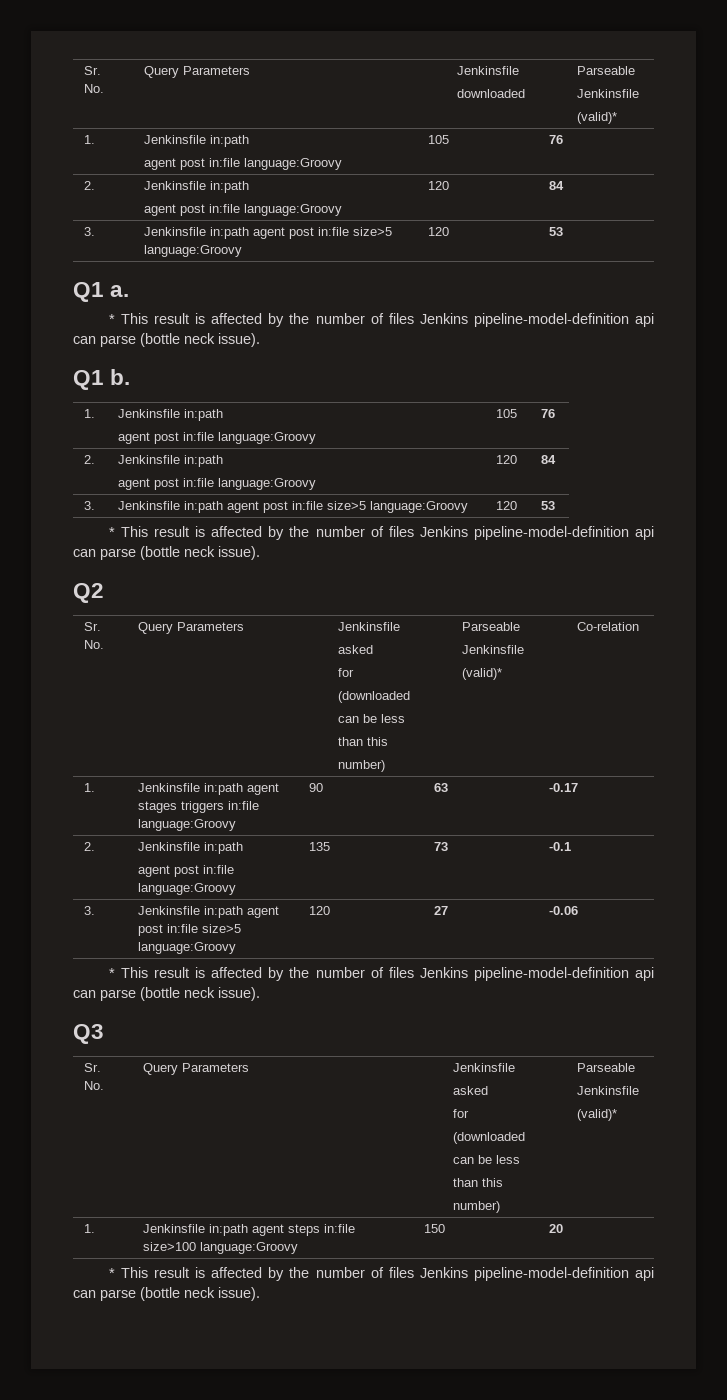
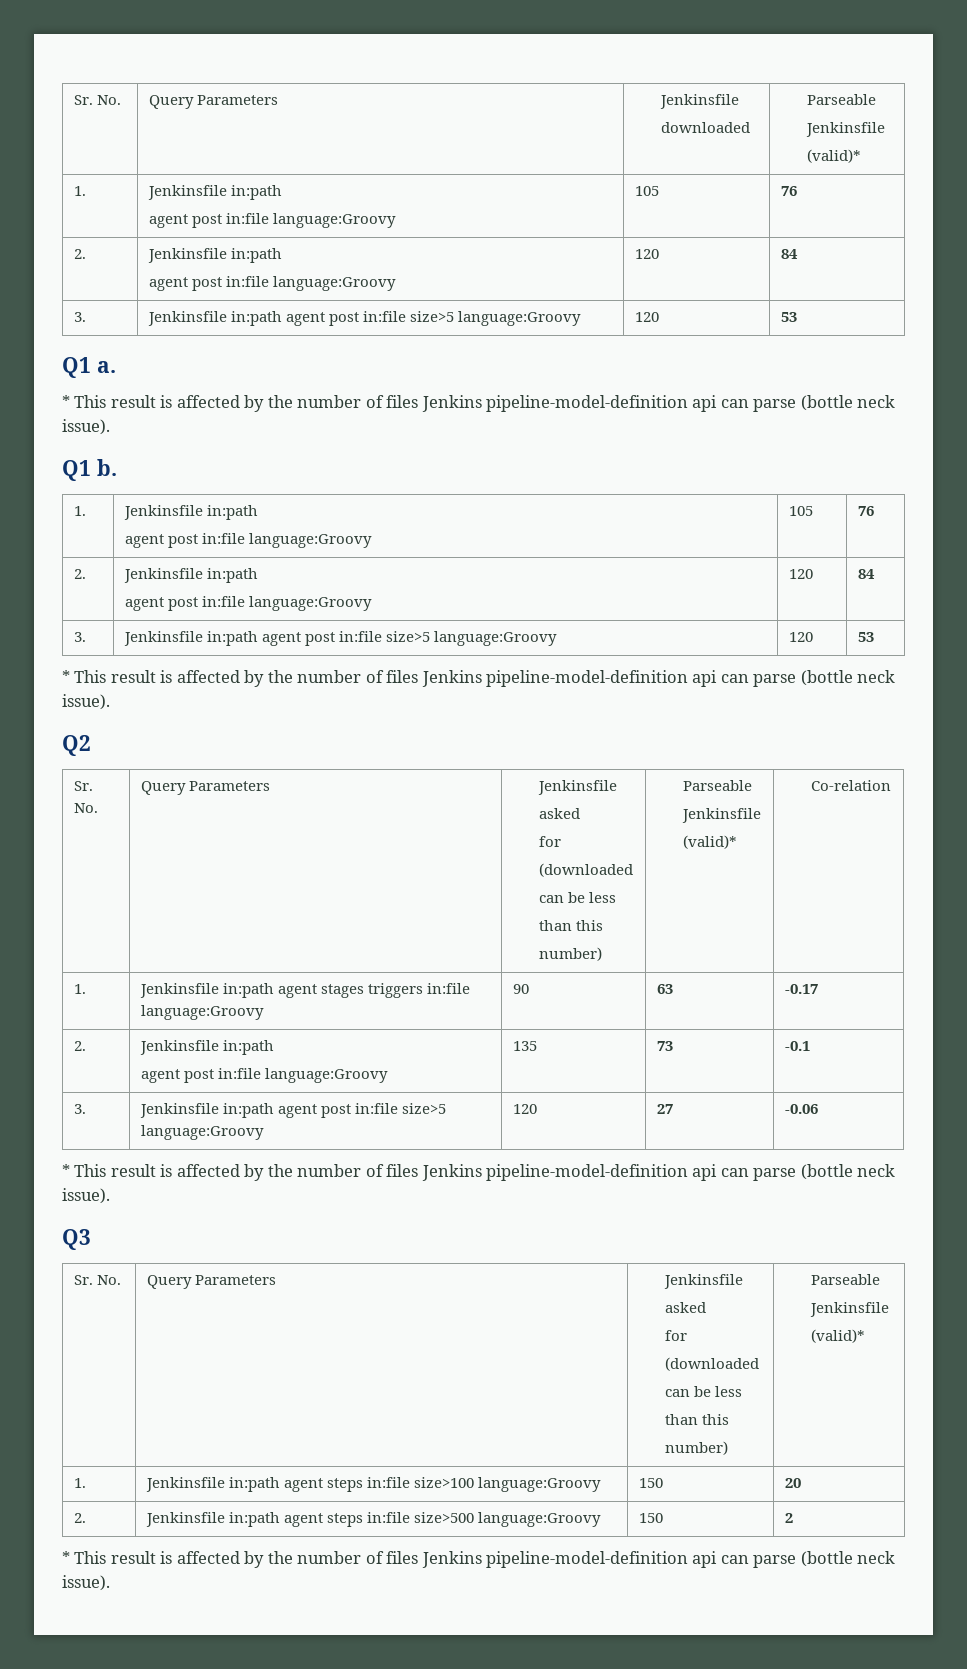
(564, 1228) none -> [73,1513,86,1523] [145,1512,601,1527] [638,1513,663,1523] [784,1513,793,1523] // 2. | Jenkinsfile in:path agent steps in:file size>500 language:Groovy | 150 | 2

